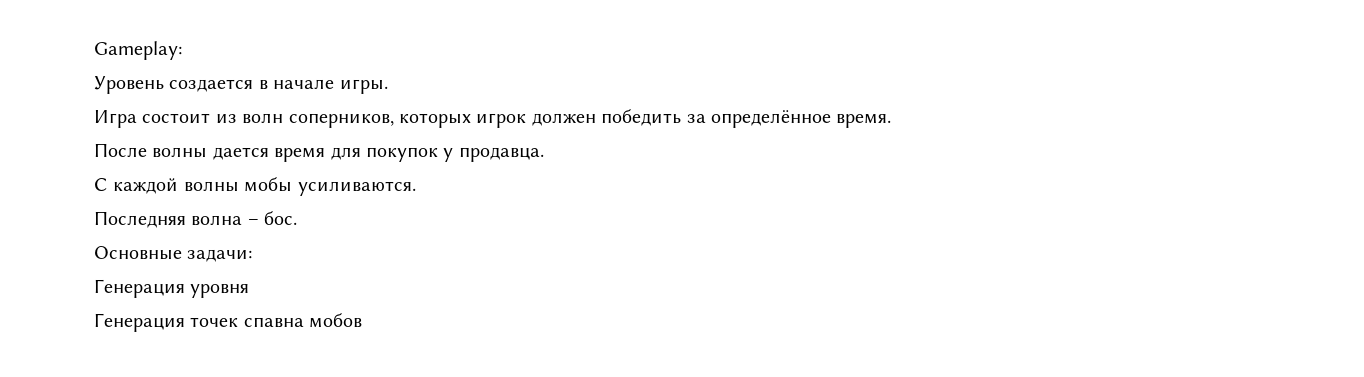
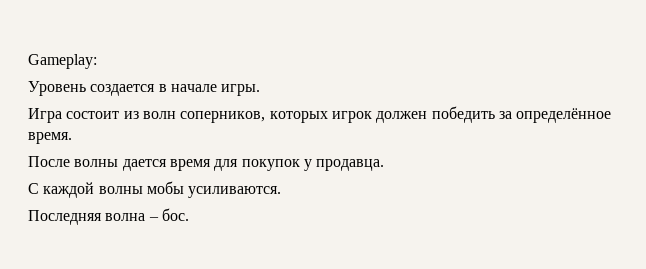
[94,246,253,262] [94,279,250,298] [94,313,363,332] // Основные задачи: // Генерация уровня // Генерация точек спавна мобов -> (189, 214) none

